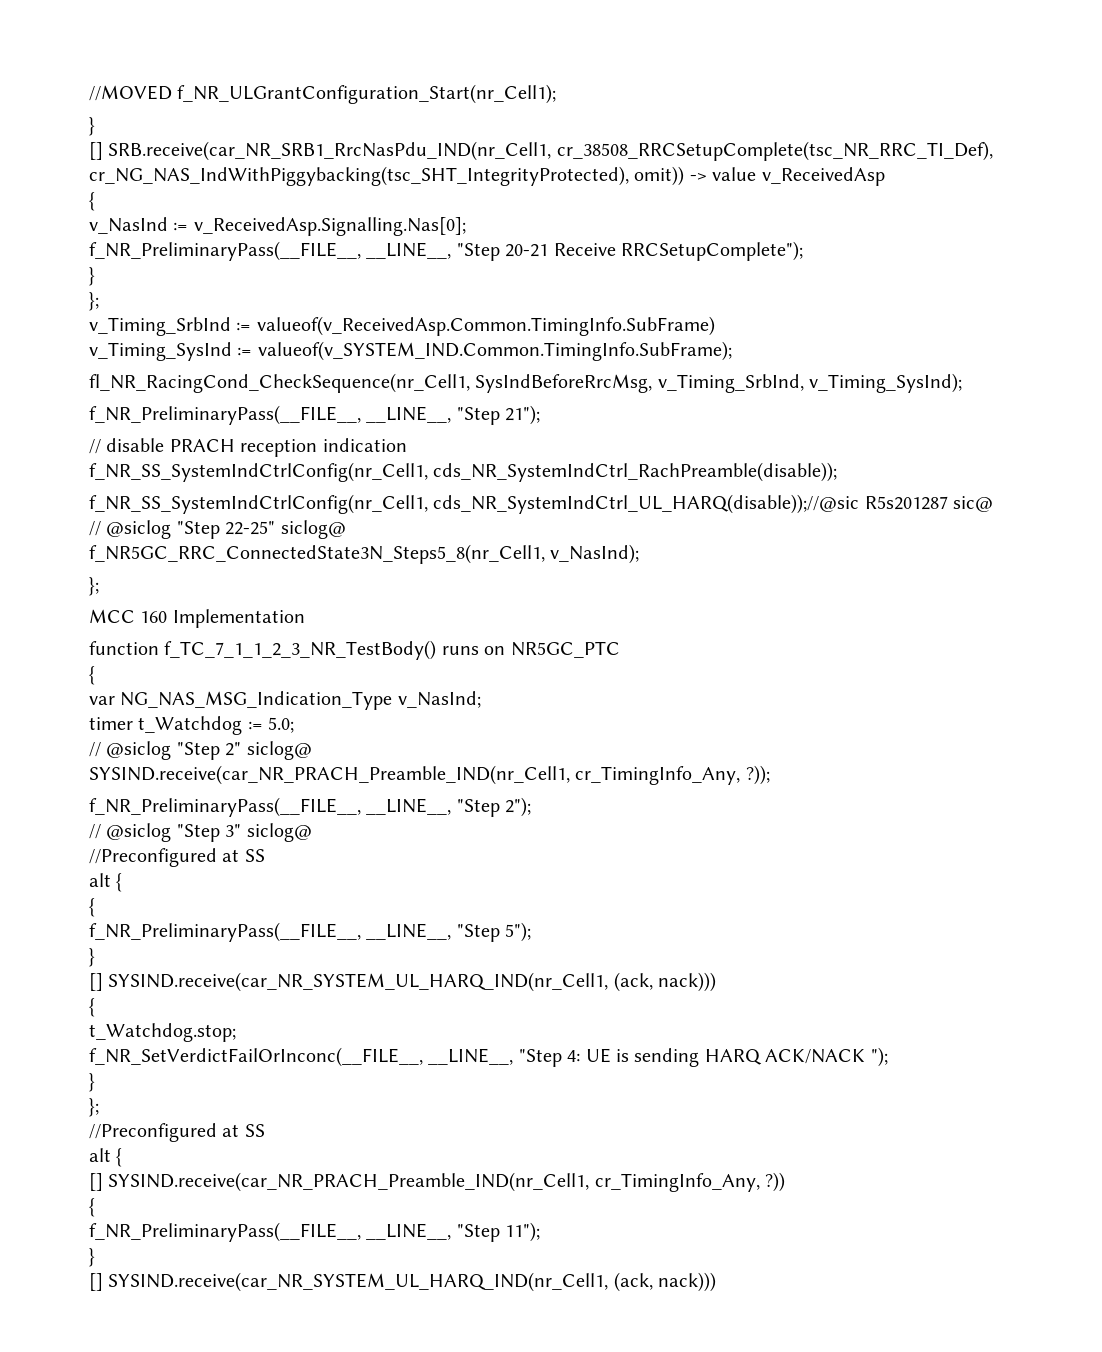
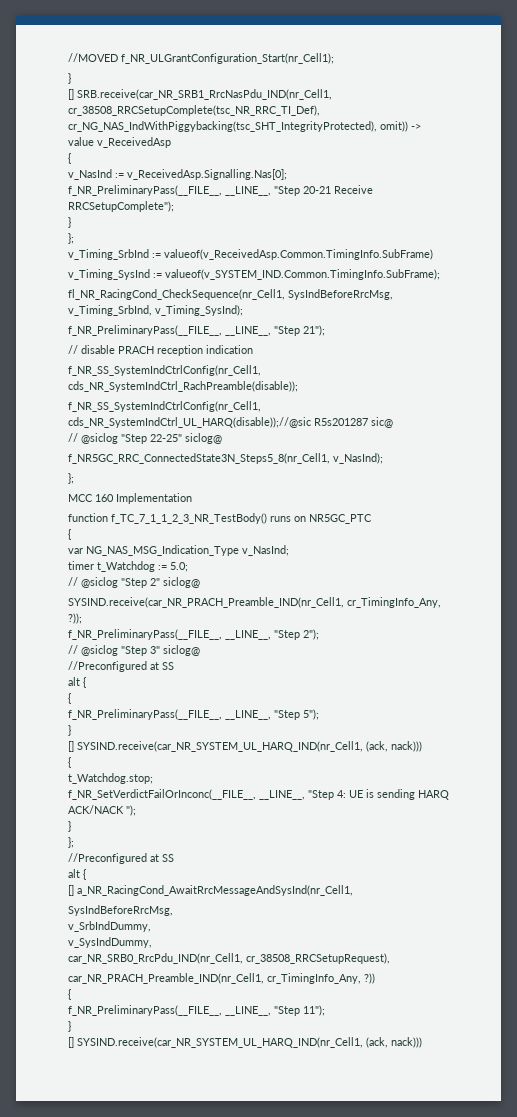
[108,1172,590,1192] SYSIND.receive(car_NR_PRACH_Preamble_IND(nr_Cell1, -> [77,885,353,896] [68,905,173,916] [68,921,151,932] [68,937,152,948] [68,953,390,964] [68,973,264,984] a_NR_RacingCond_AwaitRrcMessageAndSysInd(nr_Cell1, // SysIndBeforeRrcMsg, // v_SrbIndDummy, // v_SysIndDummy, // car_NR_SRB0_RrcPdu_IND(nr_Cell1, cr_38508_RRCSetupRequest), // car_NR_PRACH_Preamble_IND(nr_Cell1,

